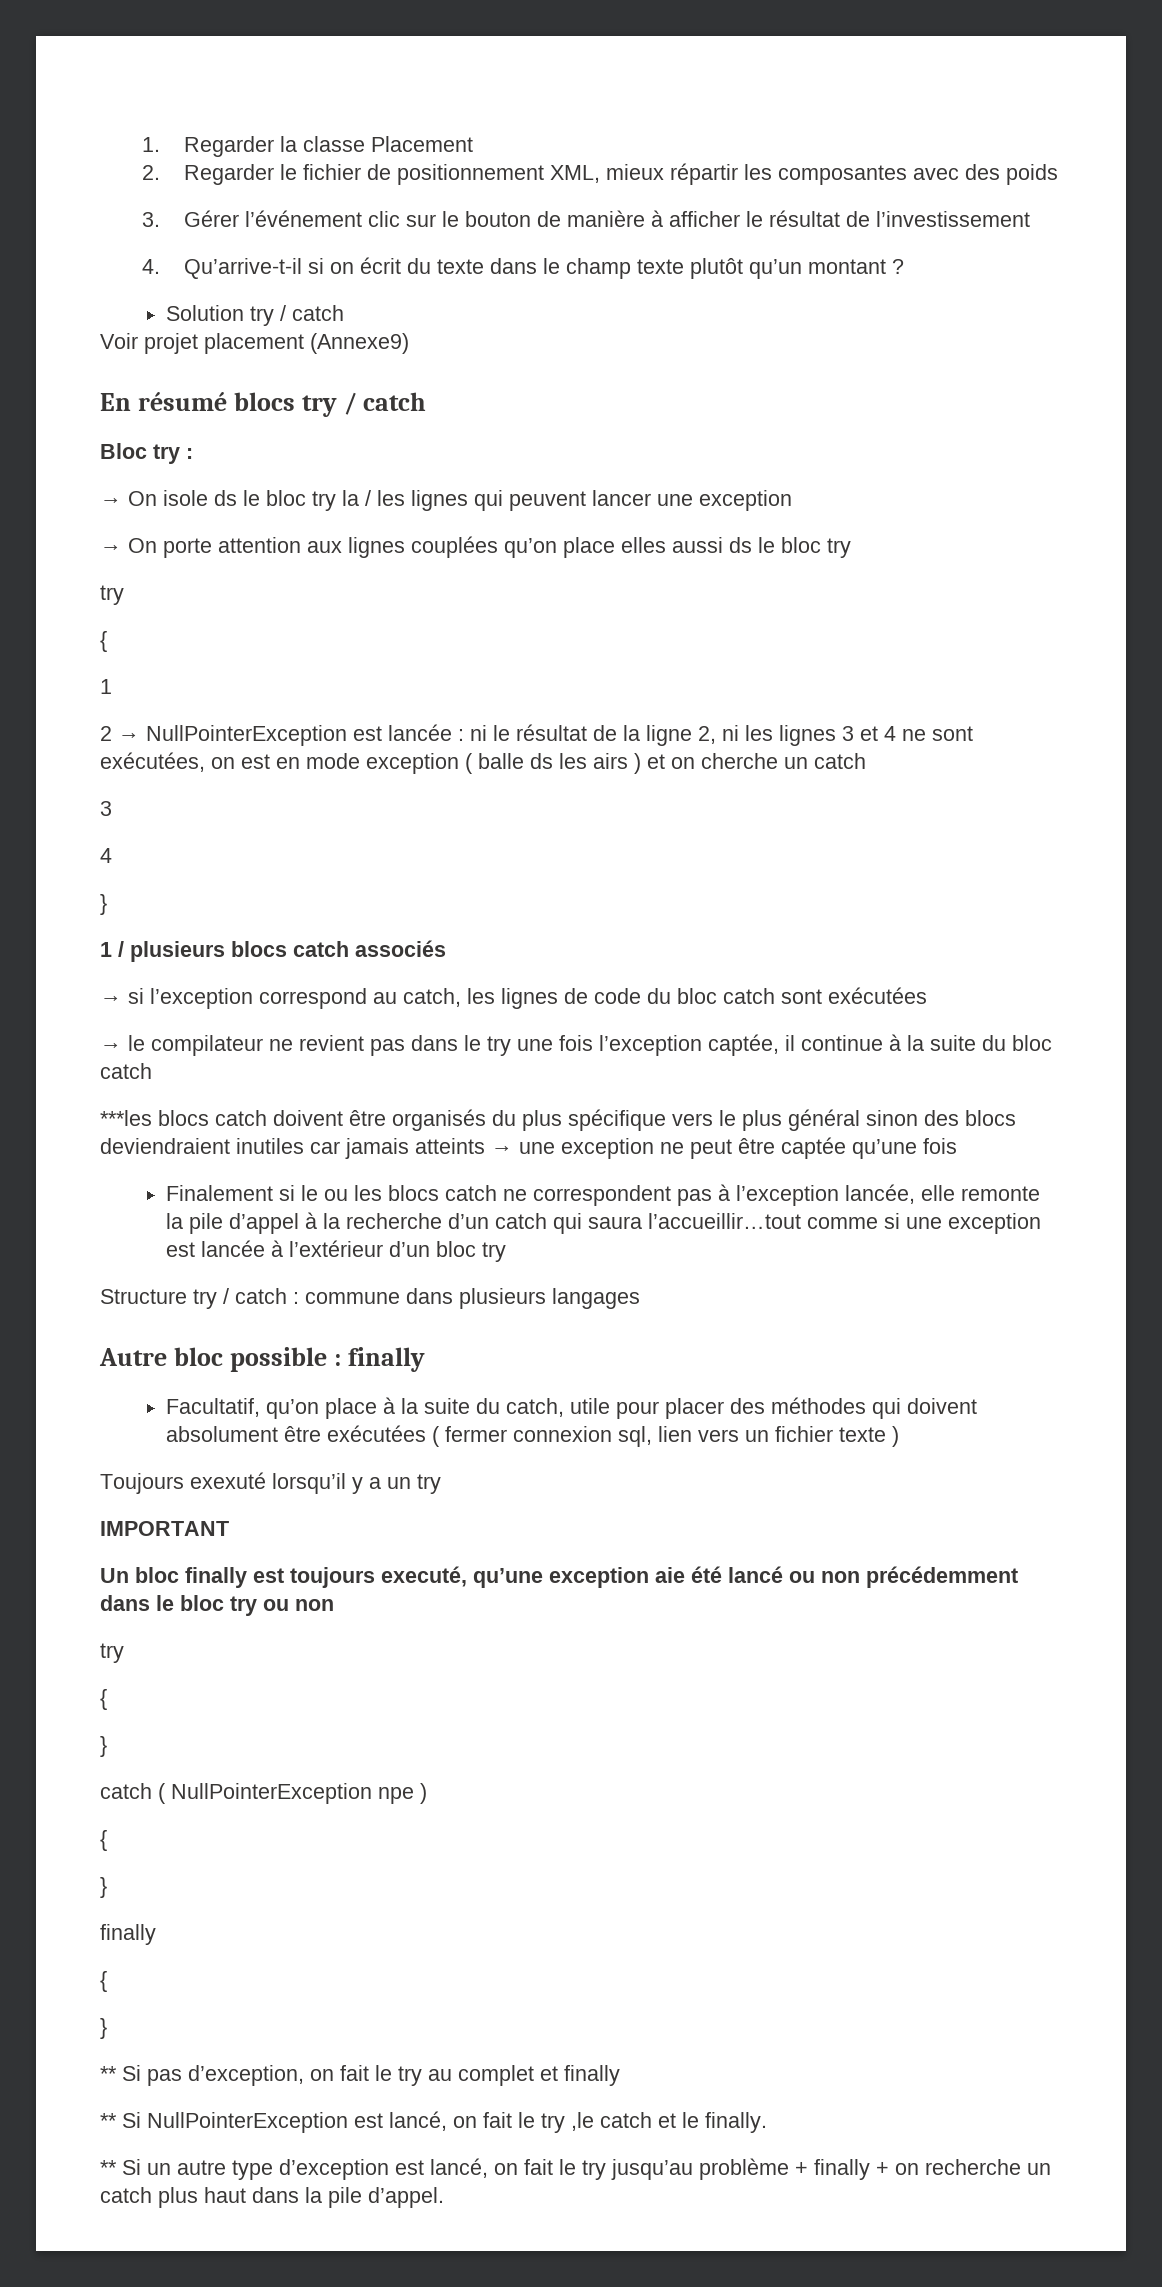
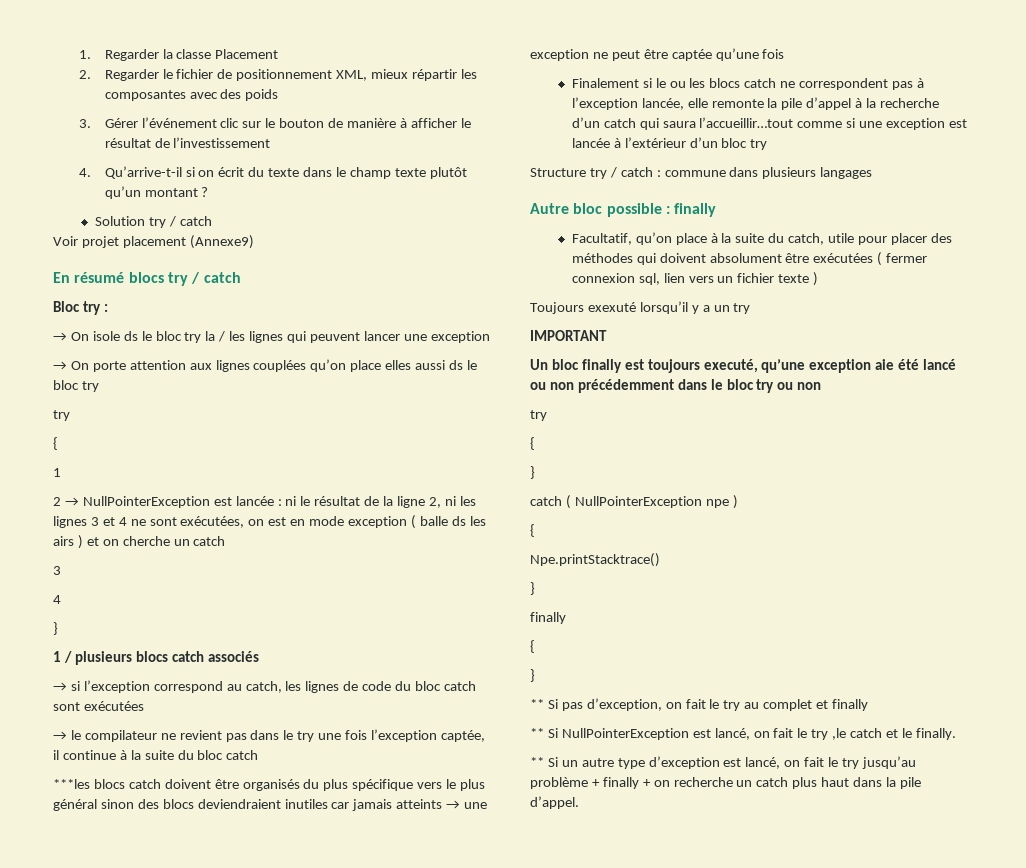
(107, 1840) none -> [530,553,660,567] // Npe.printStacktrace()

